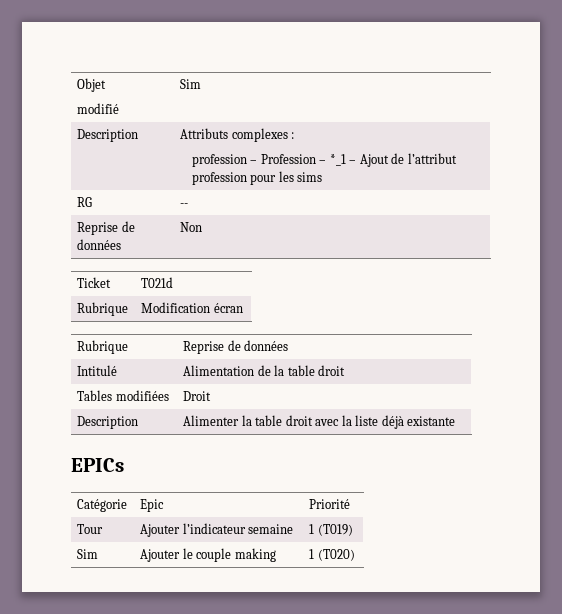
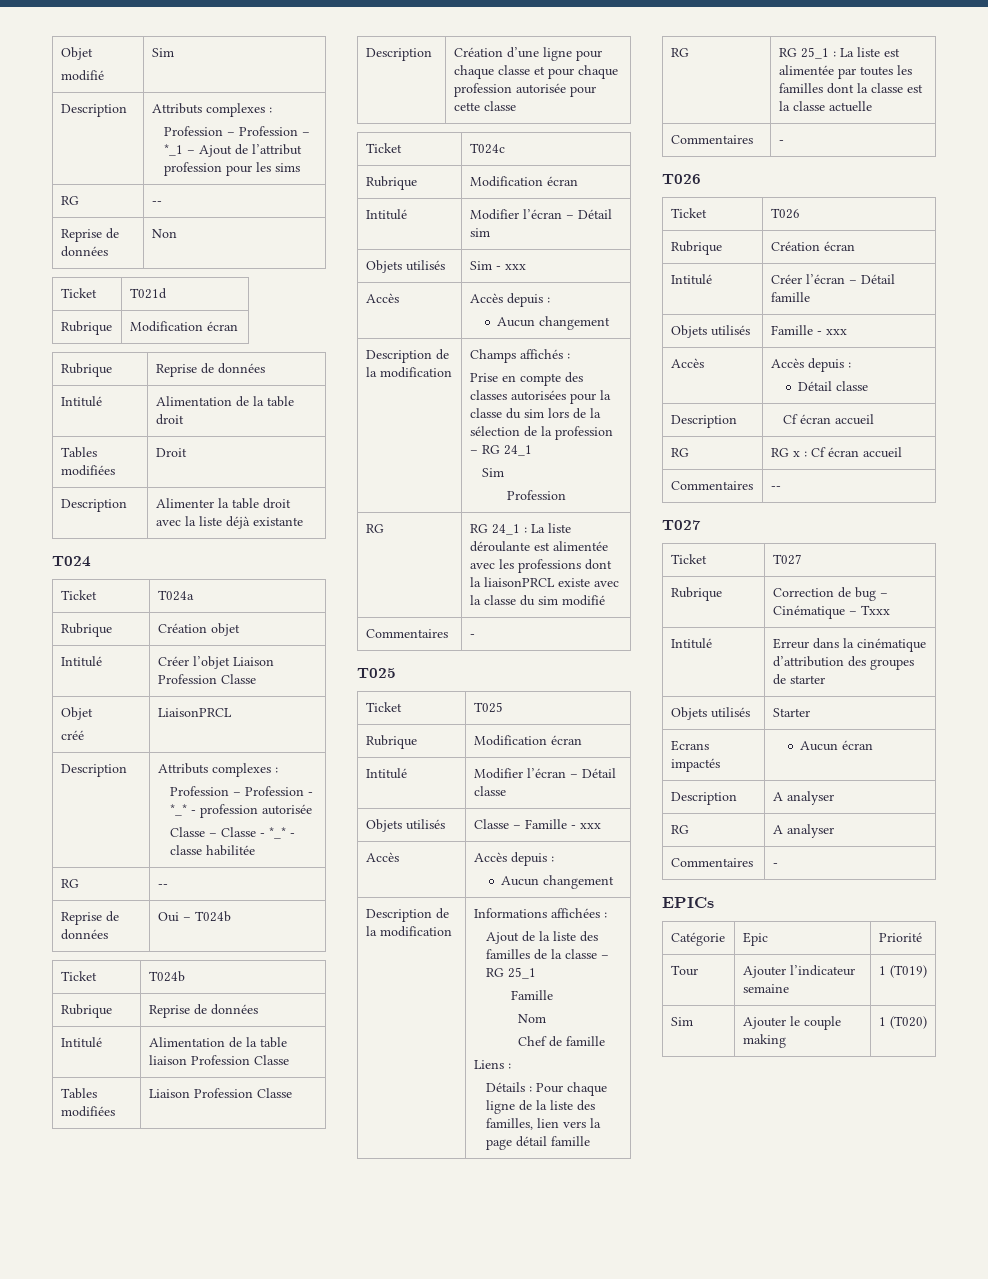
[191,154,247,167] profession -> [163,126,223,136] Profession
(456, 421) none -> [52,556,91,567] [60,590,97,600] [157,590,194,601] [60,623,112,637] [157,623,240,636] [60,656,102,667] [157,656,274,669] [157,674,256,684] [60,707,93,720] [60,730,84,740] [157,708,232,717] [60,764,127,777] [157,763,278,777] [169,786,313,796] [169,804,312,818] [169,827,295,839] [169,845,255,856] [60,879,79,888] [157,884,168,888] [60,911,119,925] [60,929,108,940] [157,911,231,922] [60,971,97,981] [148,971,185,982] [60,1004,112,1018] [148,1004,258,1018] [60,1037,102,1048] [148,1037,287,1048] [148,1055,289,1065] [60,1088,97,1099] [60,1106,115,1117] [148,1088,292,1098] [365,48,432,61] [453,47,602,61] [453,65,618,79] [453,83,596,97] [453,101,516,111] [365,143,402,153] [469,143,505,154] [365,176,417,190] [469,176,578,187] [365,209,407,220] [469,209,612,220] [469,228,490,237] [365,260,445,273] [469,261,526,270] [365,293,399,303] [469,293,550,307] [497,316,611,330] [365,349,449,363] [365,367,452,378] [469,349,570,363] [469,372,583,386] [469,390,611,404] [469,408,601,419] [469,426,613,440] [469,445,532,456] [481,468,504,477] [506,490,566,500] [365,524,384,533] [469,523,571,535] [469,541,608,552] [469,559,612,573] [469,577,619,587] [469,595,605,606] [365,629,448,638] [469,634,475,638] [357,668,396,678] [365,702,402,712] [473,702,503,713] [365,735,417,749] [473,735,582,746] [365,768,407,779] [473,768,616,779] [473,786,506,796] [365,819,445,832] [473,819,601,829] [365,852,399,862] [473,852,554,866] [501,875,615,889] [365,908,449,922] [365,926,452,937] [473,908,607,918] [485,931,598,944] [485,949,609,960] [485,967,536,979] [510,990,553,1000] [518,1014,547,1023] [518,1036,606,1047] [473,1060,511,1069] [485,1082,607,1096] [485,1100,595,1114] [485,1118,601,1130] [485,1136,590,1150] [670,48,689,57] [778,47,900,59] [778,65,912,79] [778,83,923,94] [778,101,872,112] [670,135,753,144] [778,140,784,144] [662,174,701,184] [670,208,707,218] [770,208,800,219] [670,241,722,255] [770,241,855,251] [670,274,712,285] [770,274,895,284] [770,292,810,302] [670,325,750,338] [770,325,847,335] [670,358,704,368] [770,358,851,372] [798,381,869,391] [670,415,737,428] [782,414,874,425] [670,448,689,457] [770,447,902,458] [670,481,753,490] [770,486,781,490] [662,520,701,530] [670,554,707,564] [772,554,802,565] [670,587,722,601] [772,587,888,601] [772,605,890,619] [670,638,712,649] [772,638,926,652] [772,656,914,670] [772,674,825,685] [670,707,750,720] [772,708,810,717] [670,740,709,751] [670,758,720,772] [800,740,874,751] [670,792,737,805] [772,791,834,805] [670,825,689,834] [772,824,834,838] [670,858,753,867] [772,863,778,867] // T024 // Ticket | T024a // Rubrique | Création objet // Intitulé | Créer l’objet Liaison Profession Classe // Objet // créé | LiaisonPRCL // Description | Attributs complexes : // Profession – Profession - *_* - profession autorisée // Classe – Classe - *_* - classe habilitée // RG | -- // Reprise de données | Oui – T024b // Ticket | T024b // Rubrique | Reprise de données // Intitulé | Alimentation de la table liaison Profession Classe // Tables modifiées | Liaison Profession Classe // Description | Création d’une ligne pour chaque classe et pour chaque profession autorisée pour cette classe // Ticket | T024c // Rubrique | Modification écran // Intitulé | Modifier l’écran – Détail sim // Objets utilisés | Sim - xxx // Accès | Accès depuis : // Aucun changement // Description de la modification | Champs affichés : // Prise en compte des classes autorisées pour la classe du sim lors de la sélection de la profession – RG 24_1 // Sim // Profession // RG | RG 24_1 : La liste déroulante est alimentée avec les professions dont la liaisonPRCL existe avec la classe du sim modifié // Commentaires | - // T025 // Ticket | T025 // Rubrique | Modification écran // Intitulé | Modifier l’écran – Détail classe // Objets utilisés | Classe – Famille - xxx // Accès | Accès depuis : // Aucun changement // Description de la modification | Informations affichées : // Ajout de la liste des familles de la classe – RG 25_1 // Famille // Nom // Chef de famille // Liens : // Détails : Pour chaque ligne de la liste des familles, lien vers la page détail famille // RG | RG 25_1 : La liste est alimentée par toutes les familles dont la classe est la classe actuelle // Commentaires | - // T026 // Ticket | T026 // Rubrique | Création écran // Intitulé | Créer l’écran – Détail famille // Objets utilisés | Famille - xxx // Accès | Accès depuis : // Détail classe // Description | Cf écran accueil // RG | RG x : Cf écran accueil // Commentaires | -- // T027 // Ticket | T027 // Rubrique | Correction de bug – Cinématique – Txxx // Intitulé | Erreur dans la cinématique d’attribution des groupes de starter // Objets utilisés | Starter // Ecrans impactés | Aucun écran // Description | A analyser // RG | A analyser // Commentaires | -

